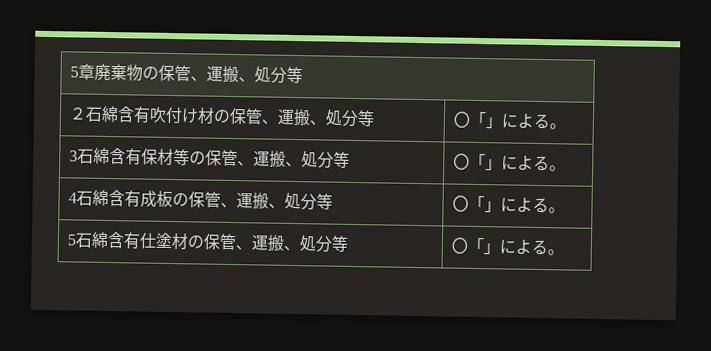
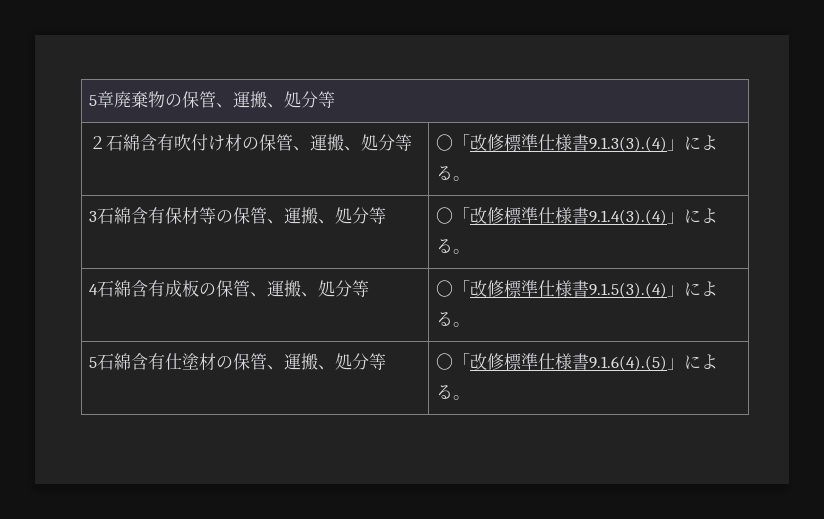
(488, 119) none -> [469,134,667,152] 改修標準仕様書9.1.3(3).(4)
(487, 161) none -> [469,207,667,225] 改修標準仕様書9.1.4(3).(4)
(486, 203) none -> [469,280,667,298] 改修標準仕様書9.1.5(3).(4)
(486, 245) none -> [469,353,667,371] 改修標準仕様書9.1.6(4).(5)

